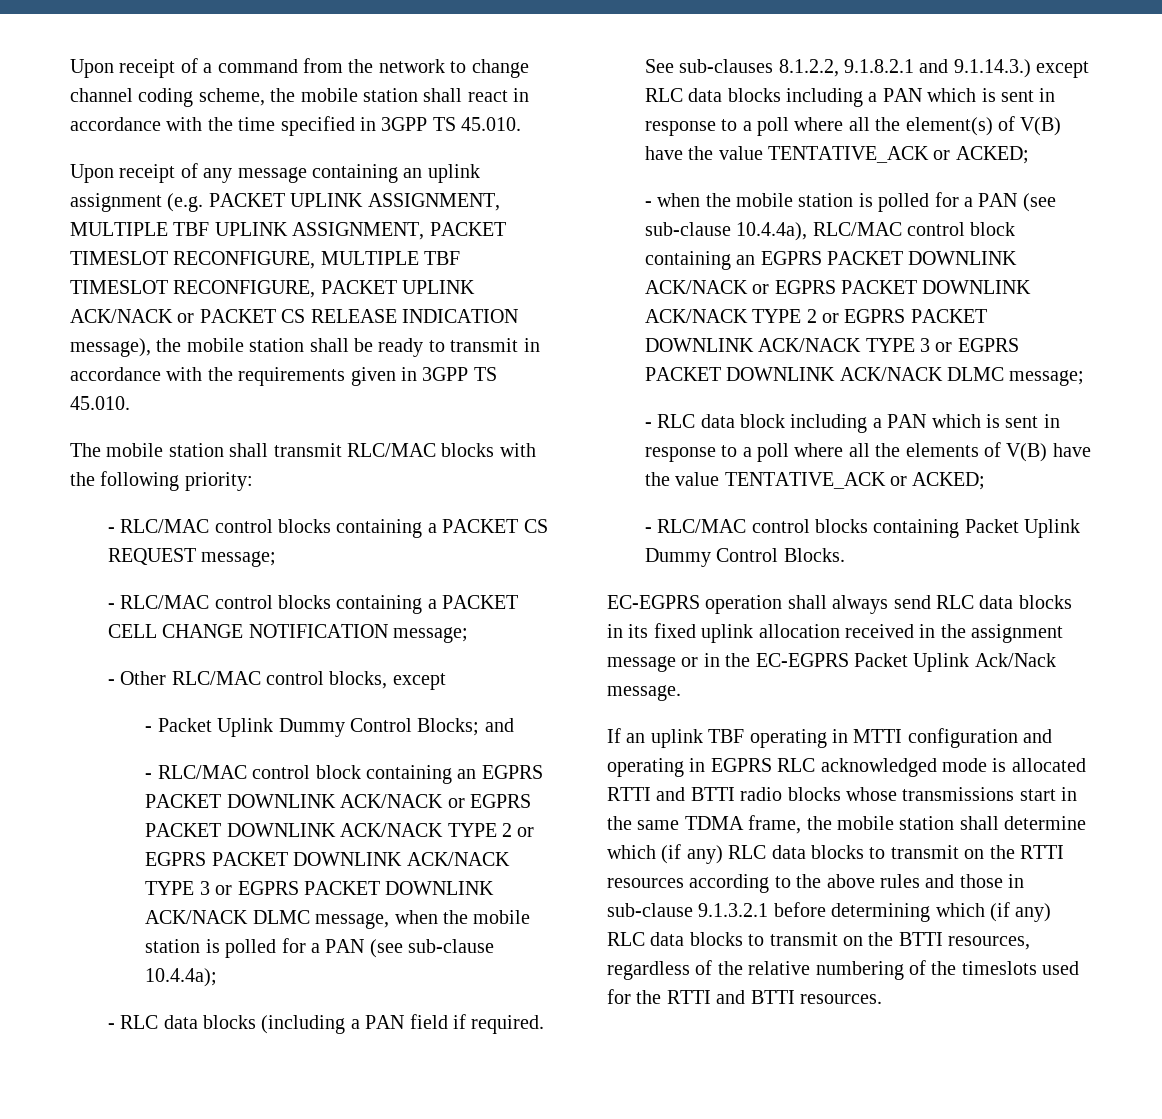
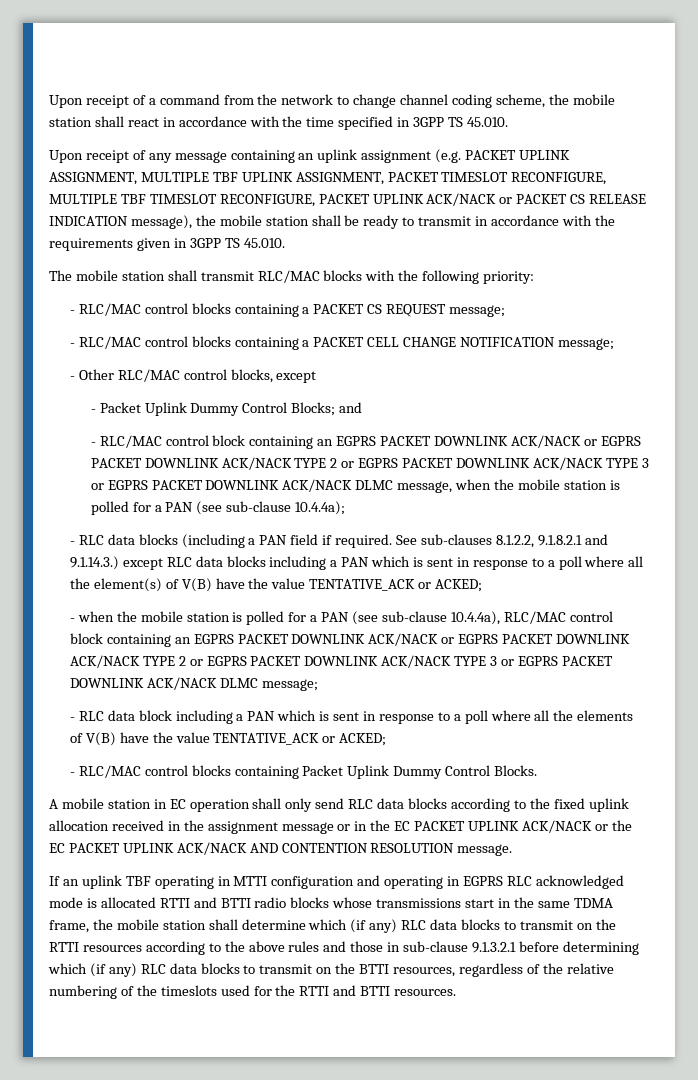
[607,595,700,609] EC-EGPRS -> [49,798,186,809] A mobile station in EC
[832,595,889,614] always -> [285,798,313,812] only
[607,624,649,638] in its -> [450,798,550,812] according to the
[755,653,1056,672] EC-EGPRS Packet Uplink Ack/Nack -> [394,820,632,833] [49,842,455,855] EC PACKET UPLINK ACK/NACK or the EC PACKET UPLINK ACK/NACK AND CONTENTION RESOLUTION

